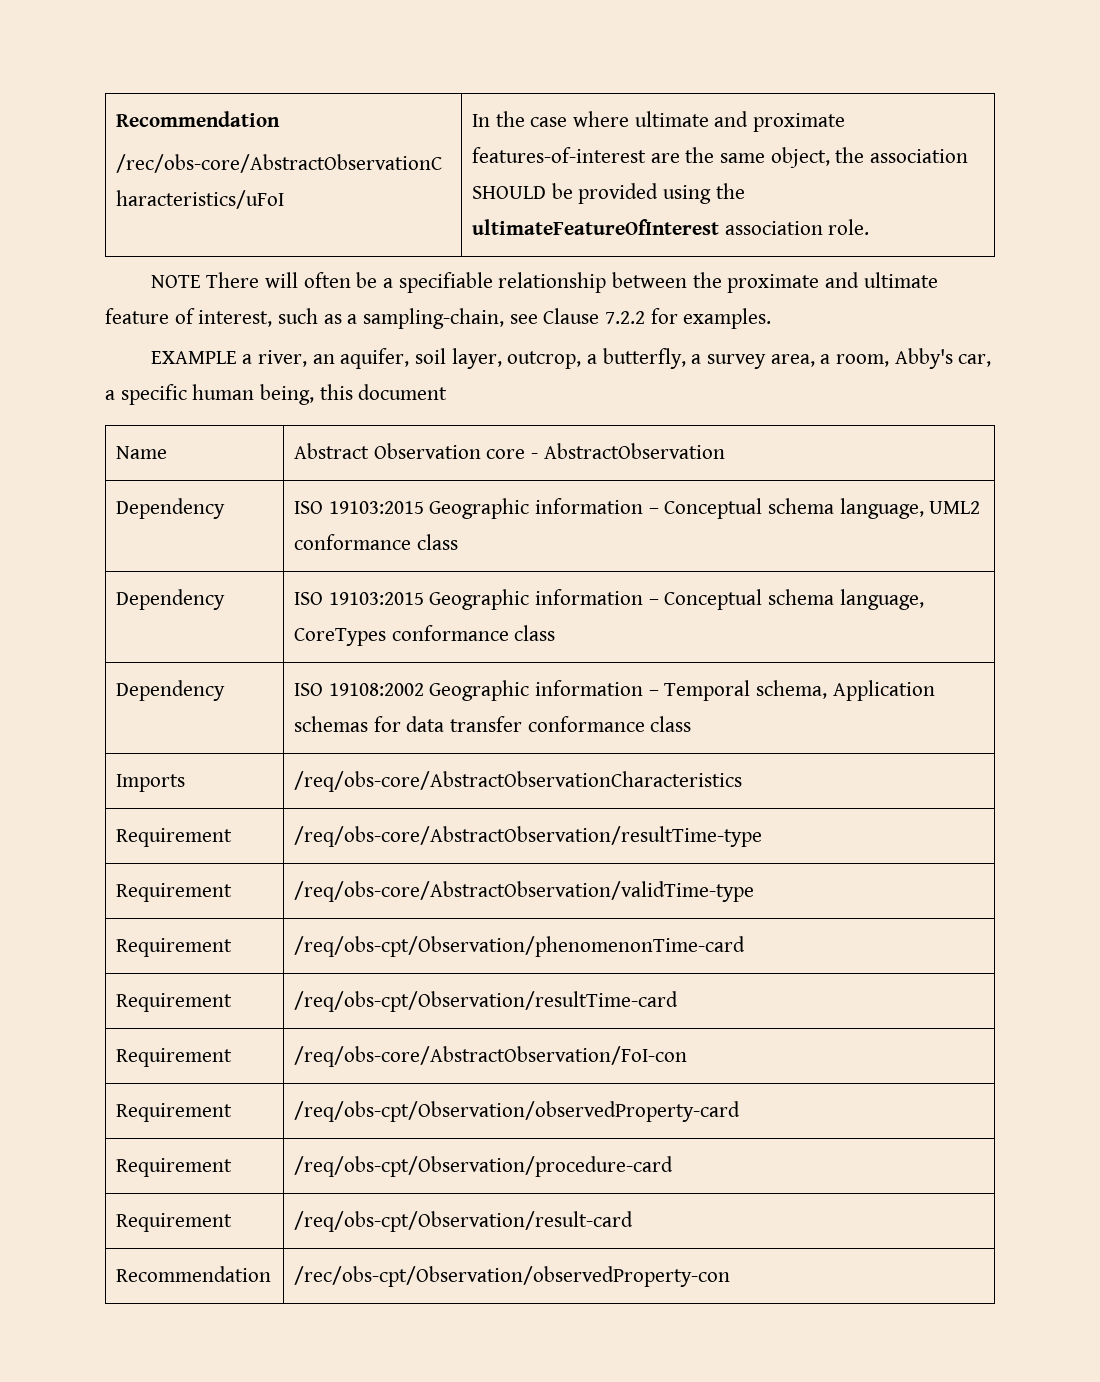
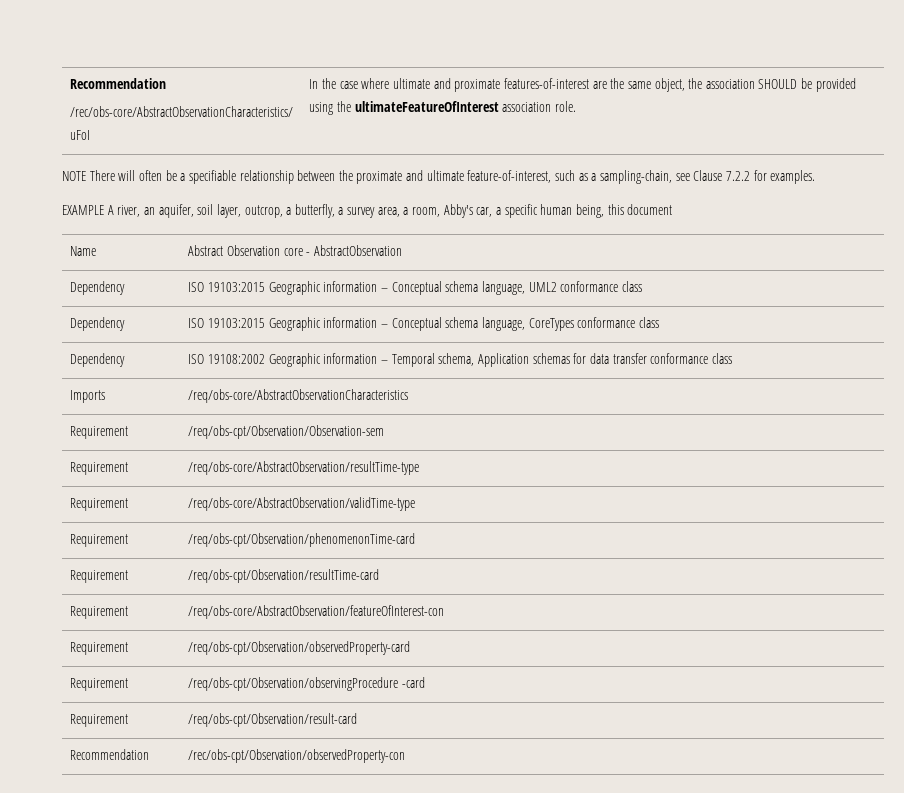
[105,308,273,327] feature of interest, -> [467,170,552,183] feature-of-interest,
[242,354,253,364] a -> [107,205,114,215] A
(743, 781) none -> [70,426,129,439] [188,425,385,439] // Requirement | /req/obs-cpt/Observation/Observation-sem
[294,1046,688,1067] /req/obs-core/AbstractObservation/FoI-con -> [188,605,445,619] /req/obs-core/AbstractObservation/featureOfInterest-con
[294,1156,674,1177] /req/obs-cpt/Observation/procedure-card -> [188,677,426,691] /req/obs-cpt/Observation/observingProcedure -card

